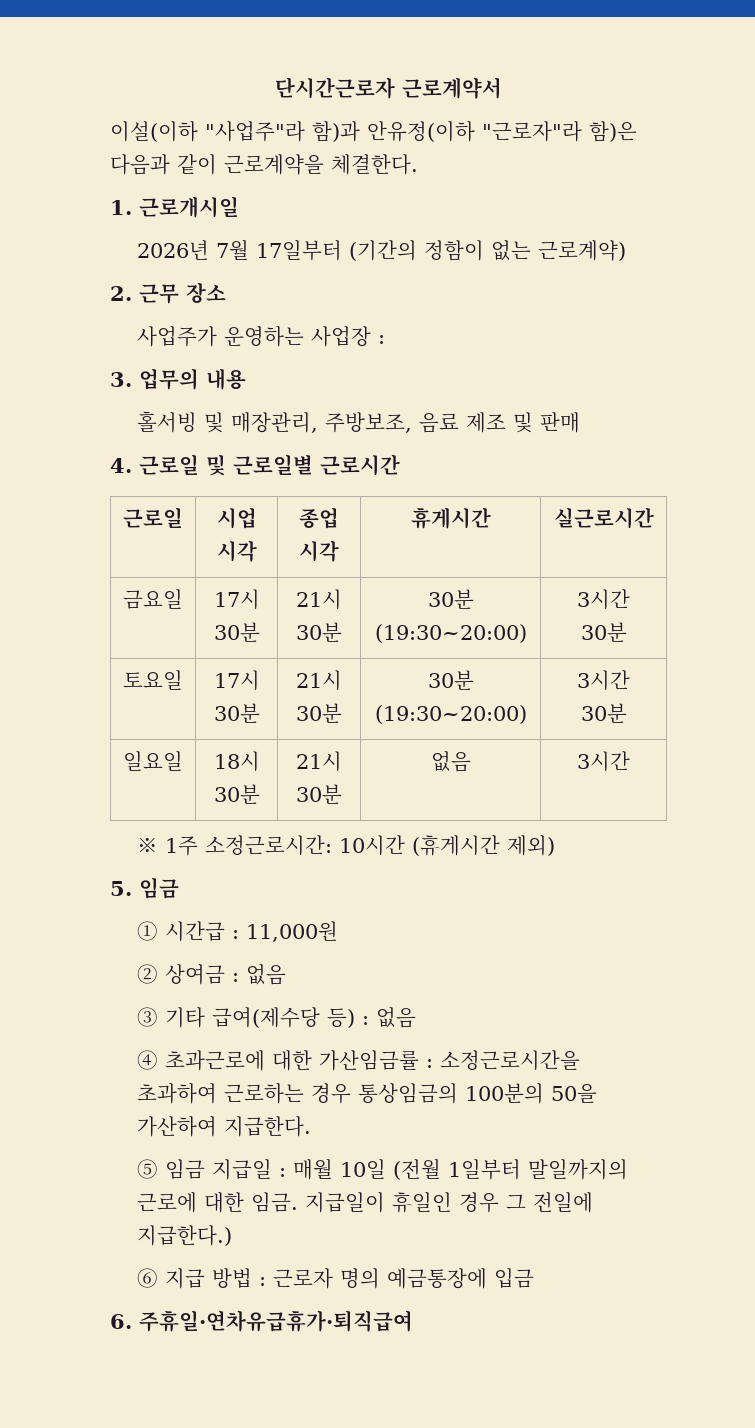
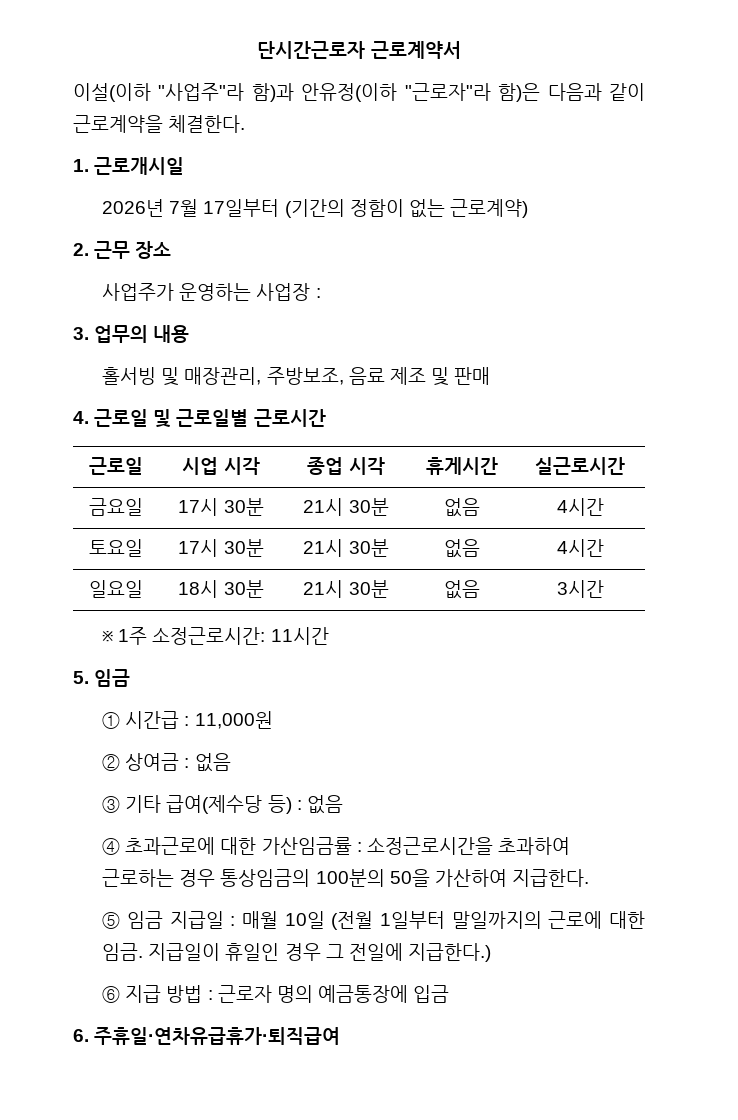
[427,589,474,609] [374,624,527,643] [577,589,630,609] [580,622,627,642] 30분 (19:30~20:00) | 3시간 30분 -> [444,498,480,517] [556,498,604,516] 없음 | 4시간
[427,670,474,690] [374,705,527,724] [577,670,630,690] [580,703,627,723] 30분 (19:30~20:00) | 3시간 30분 -> [444,539,480,558] [556,539,604,557] 없음 | 4시간
[339,835,556,856] 10시간 (휴게시간 제외) -> [270,627,329,645] 11시간

